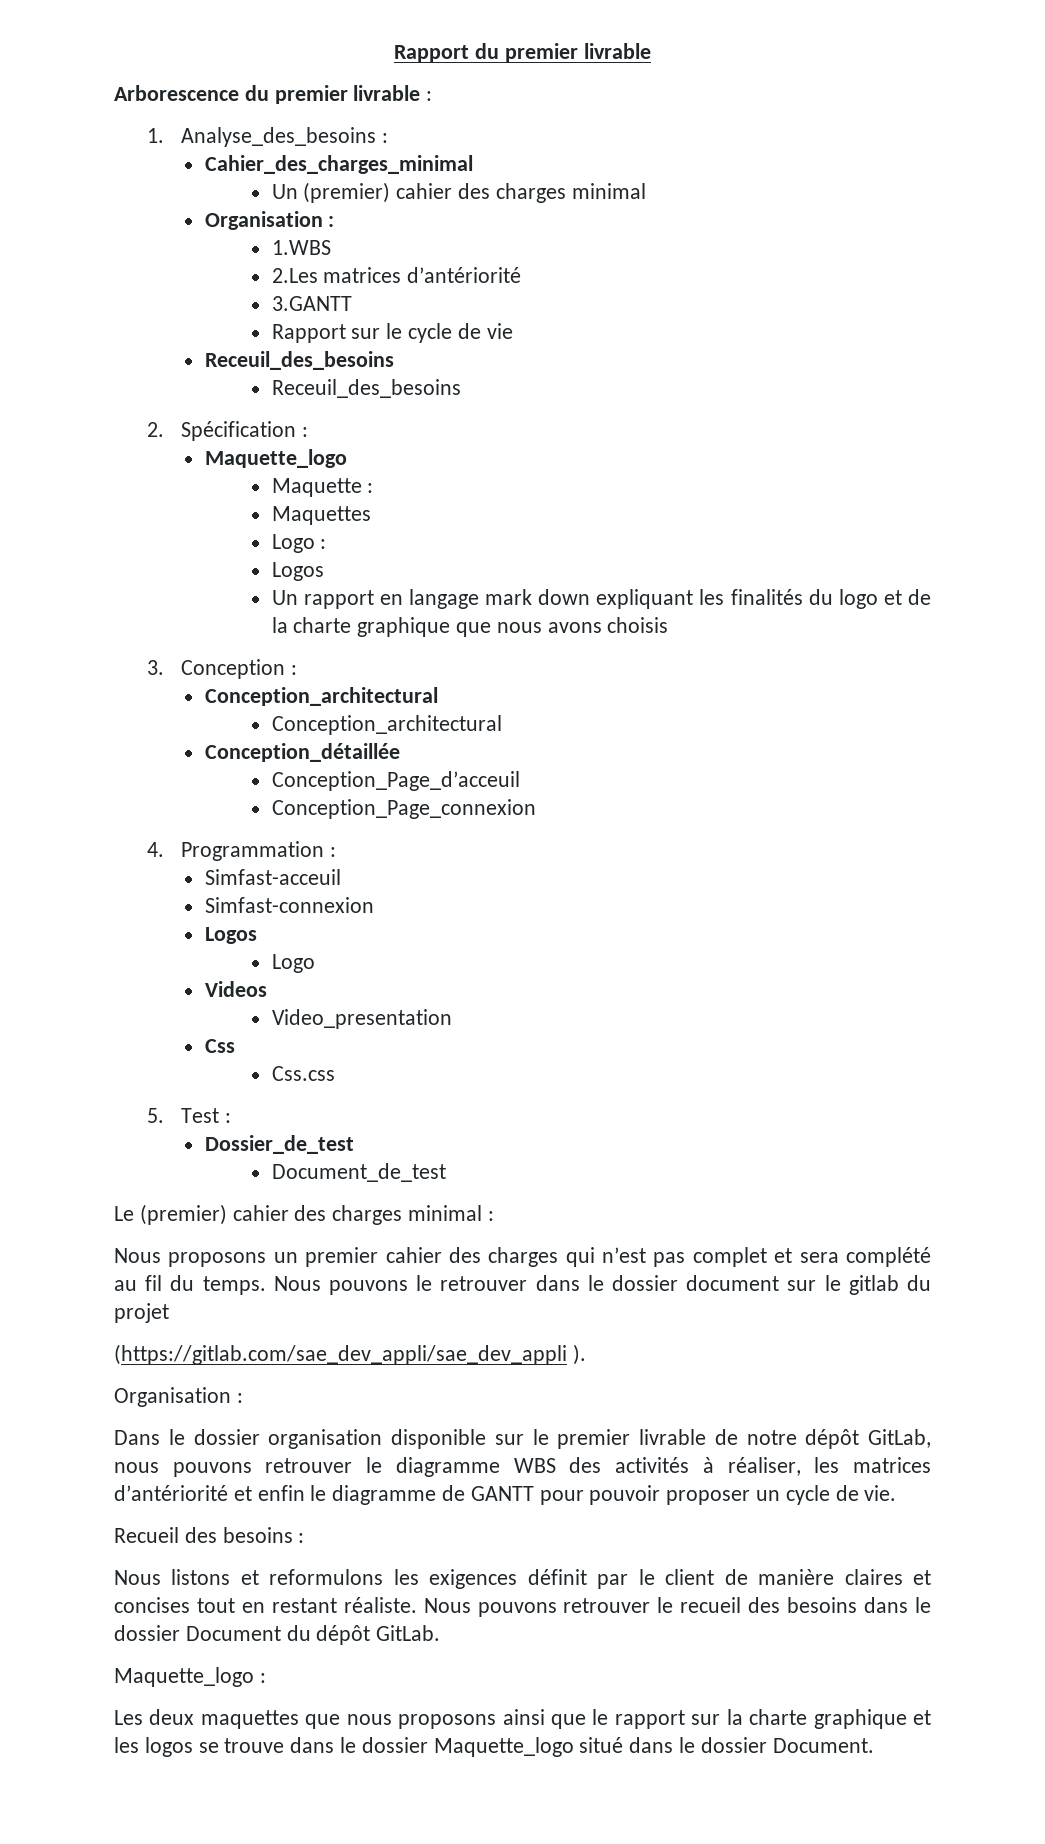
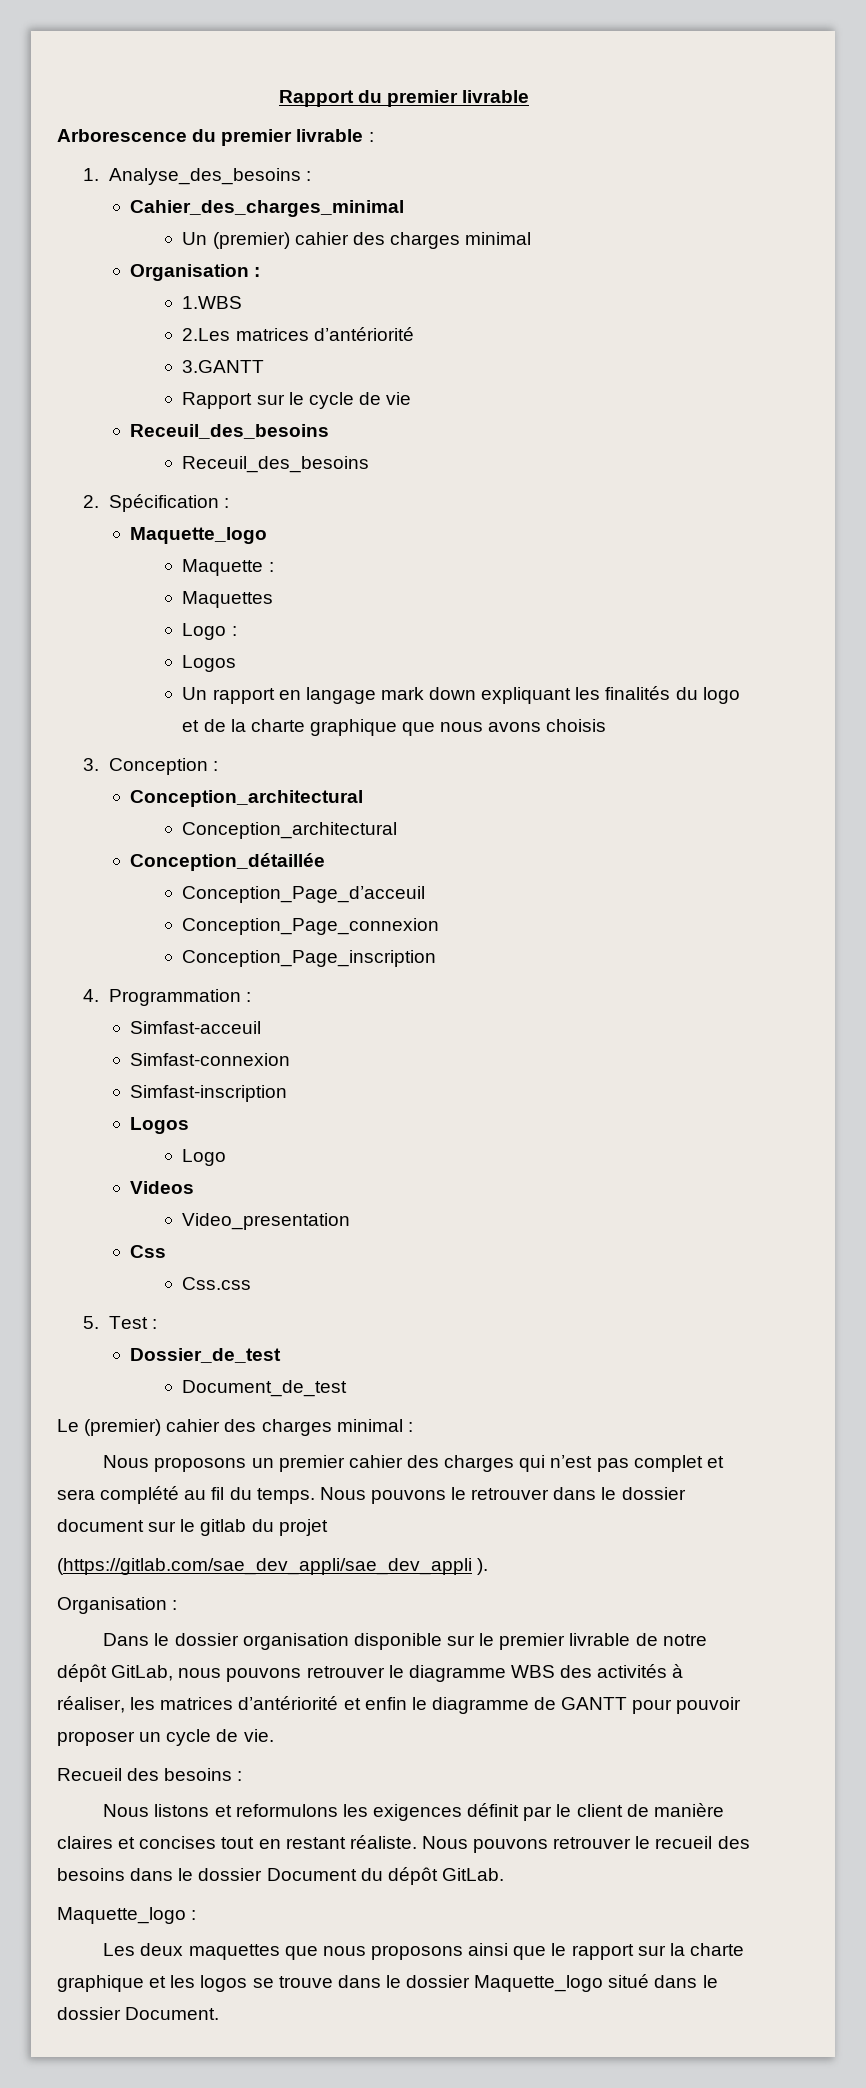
(536, 809) none -> [182,950,437,967] // Conception_Page_inscription
(374, 905) none -> [130,1085,288,1102] // Simfast-inscription

